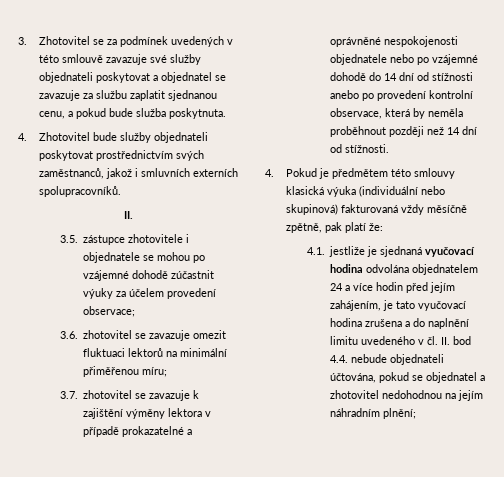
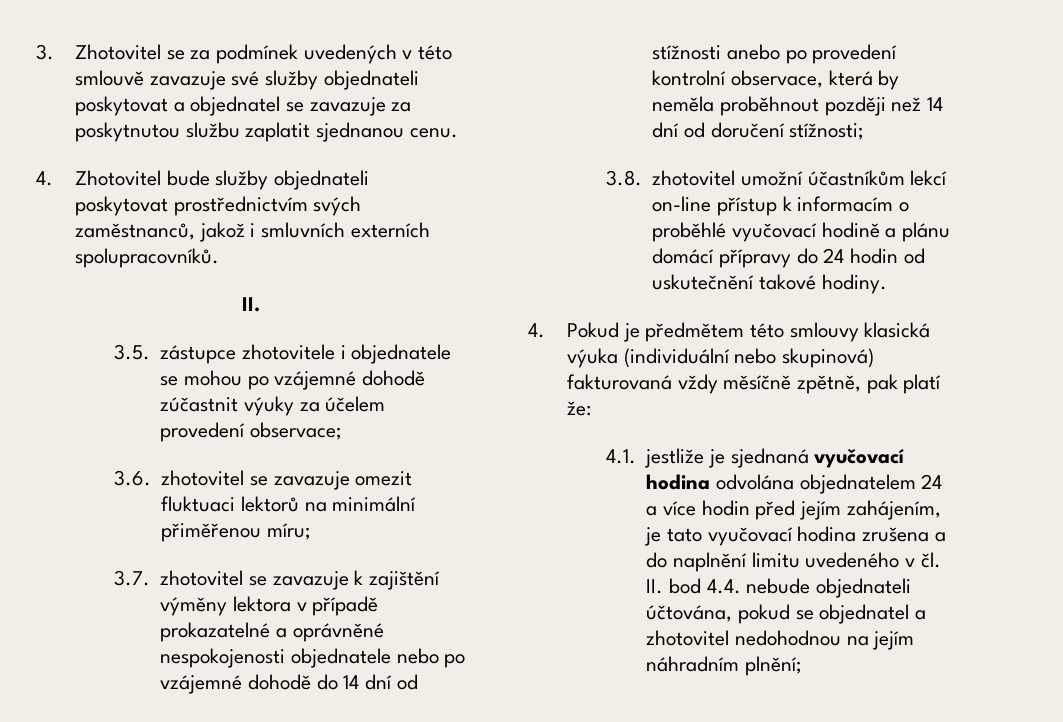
(93, 96) none -> [74,122,180,142] poskytnutou
[38,108,226,119] cenu, a pokud bude služba poskytnuta. -> [409,128,458,138] cenu.
[345,144,390,153] stížnosti. -> [710,122,865,140] [605,170,948,186] [652,196,909,216] [652,222,950,242] [652,248,925,268] [652,274,887,294] doručení stížnosti; // 3.8. zhotovitel umožní účastníkům lekcí on-line přístup k informacím o proběhlé vyučovací hodině a plánu domácí přípravy do 24 hodin od uskutečnění takové hodiny.

